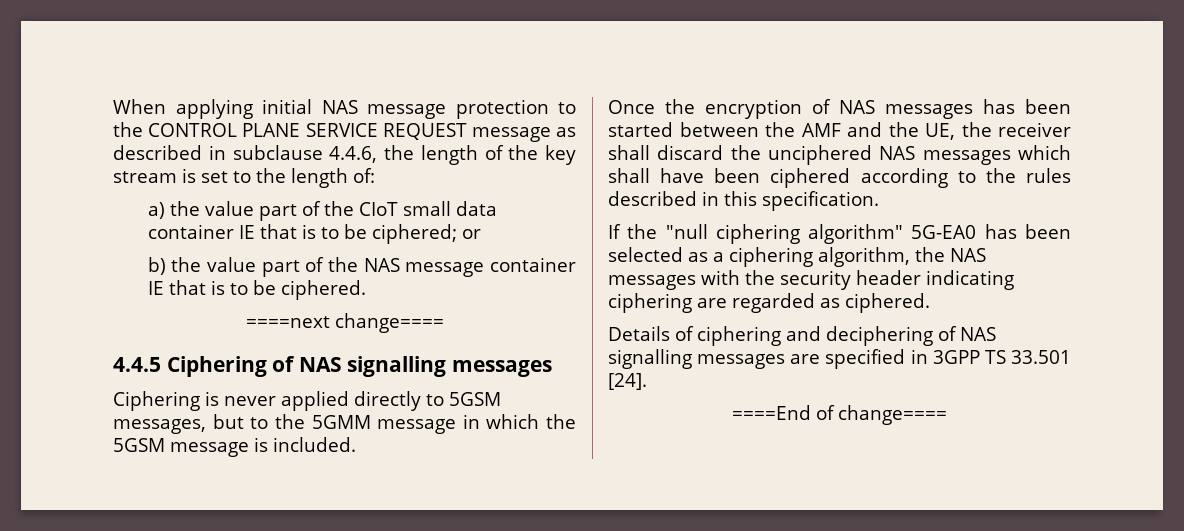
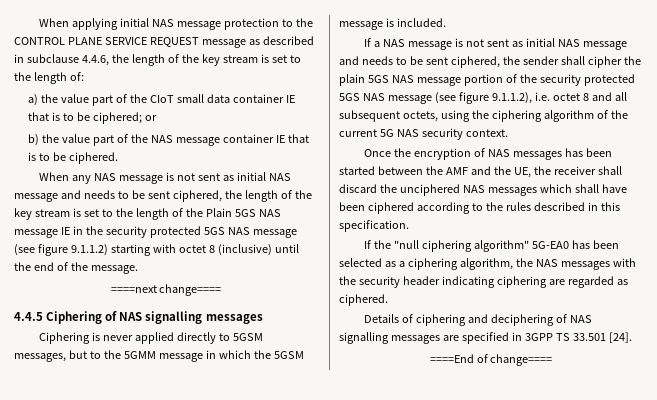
(366, 290) none -> [39,172,292,184] [14,190,312,202] [14,208,281,220] [14,226,297,238] [14,244,299,256] [14,262,138,274] // When any NAS message is not sent as initial NAS message and needs to be sent ciphered, the length of the key stream is set to the length of the Plain 5GS NAS message IE in the security protected 5GS NAS message (see figure 9.1.1.2) starting with octet 8 (inclusive) until the end of the message.
(356, 444) none -> [364,38,628,50] [339,56,641,68] [339,74,635,86] [339,92,627,104] [339,110,628,122] [339,128,508,140] // If a NAS message is not sent as initial NAS message and needs to be sent ciphered, the sender shall cipher the plain 5GS NAS message portion of the security protected 5GS NAS message (see figure 9.1.1.2), i.e. octet 8 and all subsequent octets, using the ciphering algorithm of the current 5G NAS security context.

